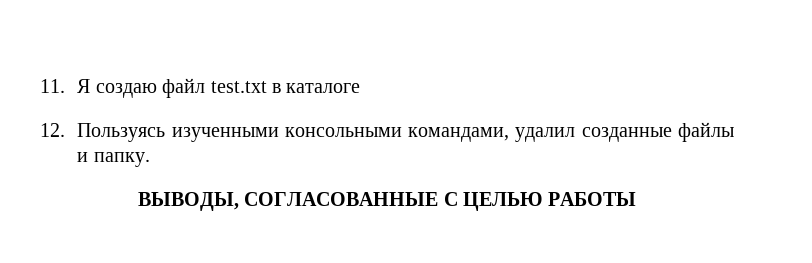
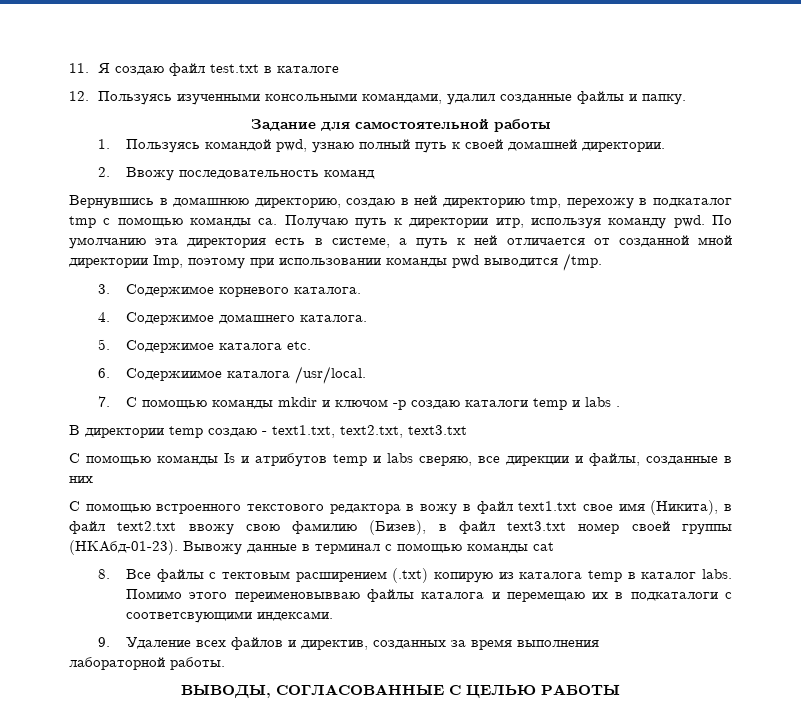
(150, 159) none -> [251,119,550,132] [97,139,666,153] [97,167,376,181] [69,195,732,209] [69,215,732,229] [69,235,732,249] [69,253,602,271] [97,284,362,297] [97,312,368,325] [97,339,312,353] [97,366,367,384] [97,396,621,410] [69,425,467,438] [69,453,732,467] [69,476,93,483] [69,500,733,515] [69,520,732,535] [69,540,554,555] [97,568,732,583] [126,589,733,602] [126,611,334,623] [97,637,600,650] [69,657,225,670] // Задание для самостоятельной работы // 1. Пользуясь командой pwd, узнаю полный путь к своей домашней директории. // 2. Ввожу последовательность команд // Вернувшись в домашнюю директорию, создаю в ней директорию tmp, перехожу в подкаталог tmp с помощью команды са. Получаю путь к директории итр, используя команду pwd. По умолчанию эта директория есть в системе, а путь к ней отличается от созданной мной директории Imp, поэтому при использовании команды pwd выводится /tmp. // 3. Содержимое корневого каталога. // 4. Содержимое домашнего каталога. // 5. Содержимое каталога etc. // 6. Содержиимое каталога /usr/local. // 7. С помощью команды mkdir и ключом -р создаю каталоги temp и labs . // В директории temp создаю - text1.txt, text2.txt, text3.txt // С помощью команды Is и атрибутов temp и labs сверяю, все дирекции и файлы, созданные в них // С помощью встроенного текстового редактора в вожу в файл text1.txt свое имя (Никита), в файл text2.txt ввожу свою фамилию (Бизев), в файл text3.txt номер своей группы (НКАбд-01-23). Вывожу данные в терминал с помощью команды cat // 8. Все файлы с тектовым расширением (.txt) копирую из каталога temp в каталог labs. Помимо этого переименовывваю файлы каталога и перемещаю их в подкаталоги с соответсвующими индексами. // 9. Удаление всех файлов и директив, созданных за время выполнения // лабораторной работы.

